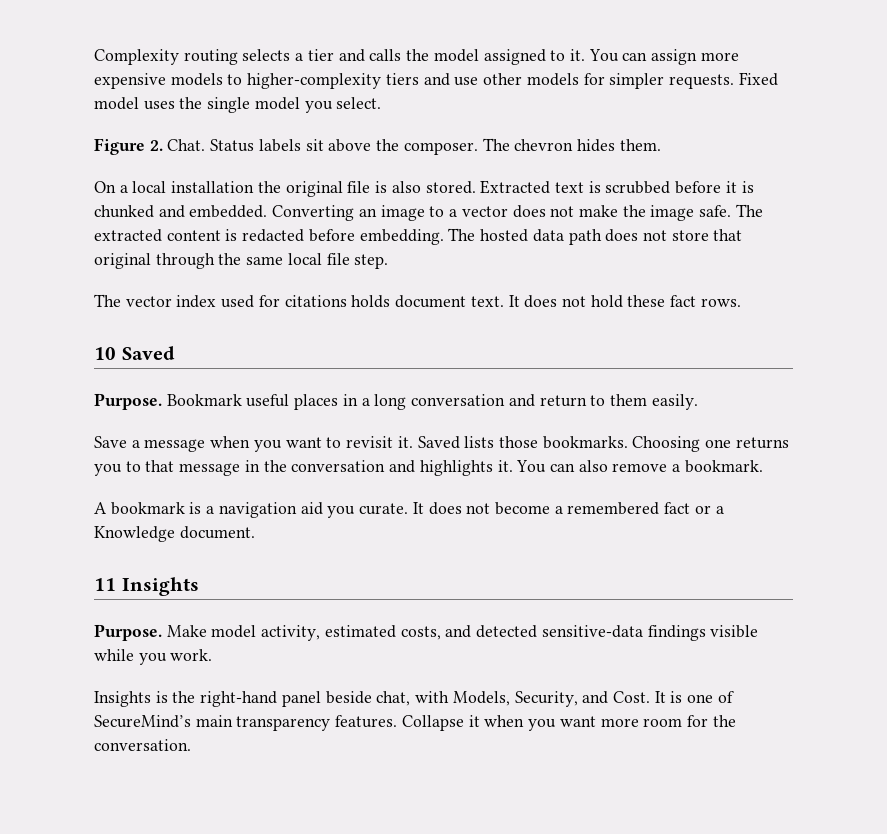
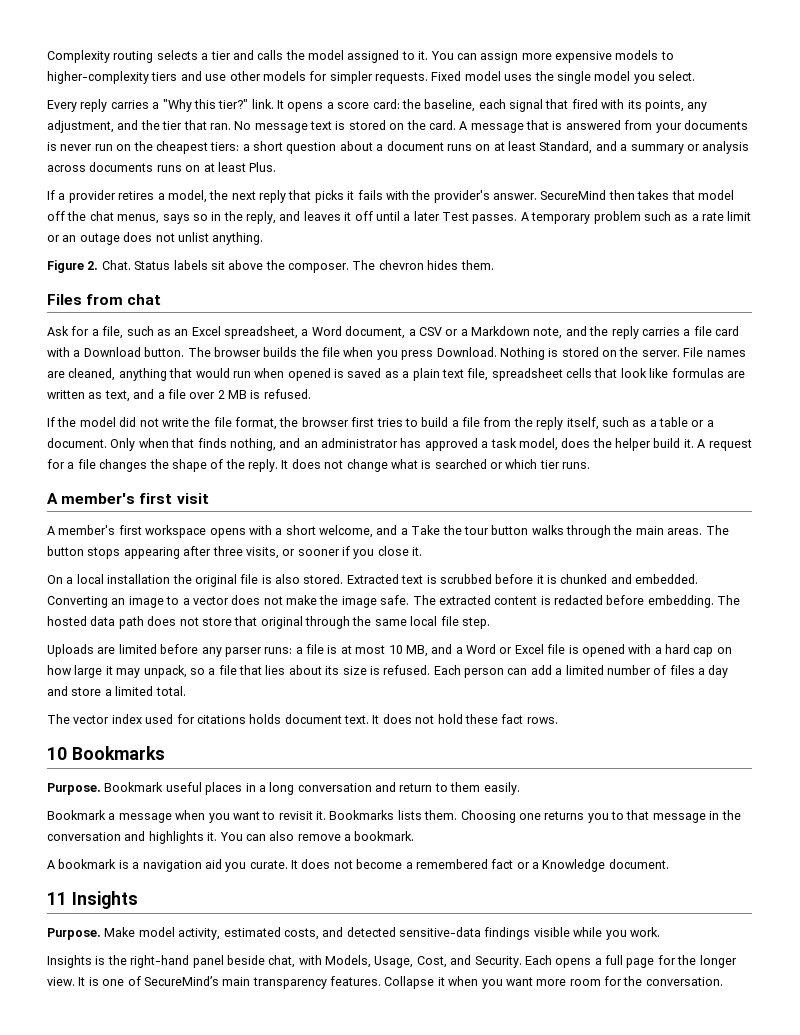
(382, 103) none -> [47,99,708,112] [47,120,748,133] [47,141,750,154] [47,162,277,172] [47,190,734,203] [47,211,752,224] [47,232,264,245] // Every reply carries a "Why this tier?" link. It opens a score card: the baseline, each signal that fired with its points, any adjustment, and the tier that ran. No message text is stored on the card. A message that is answered from your documents is never run on the cheapest tiers: a short question about a document runs on at least Standard, and a summary or analysis across documents runs on at least Plus. // If a provider retires a model, the next reply that picks it fails with the provider's answer. SecureMind then takes that model off the chat menus, says so in the reply, and leaves it off until a later Test passes. A temporary problem such as a rate limit or an outage does not unlist anything.
(661, 145) none -> [47,294,162,305] [47,326,739,339] [47,347,746,360] [47,368,745,381] [47,389,311,402] [47,417,714,430] [47,438,752,451] [47,459,591,472] [47,493,209,504] [47,525,729,538] [47,546,423,559] // Files from chat // Ask for a file, such as an Excel spreadsheet, a Word document, a CSV or a Markdown note, and the reply carries a file card with a Download button. The browser builds the file when you press Download. Nothing is stored on the server. File names are cleaned, anything that would run when opened is saved as a plain text file, spreadsheet cells that look like formulas are written as text, and a file over 2 MB is refused. // If the model did not write the file format, the browser first tries to build a file from the reply itself, such as a table or a document. Only when that finds nothing, and an administrator has approved a task model, does the helper build it. A request for a file changes the shape of the reply. It does not change what is searched or which tier runs. // A member's first visit // A member's first workspace opens with a short welcome, and a Take the tour button walks through the main areas. The button stops appearing after three visits, or sooner if you close it.
(389, 261) none -> [47,644,732,657] [47,665,729,678] [47,686,186,696] // Uploads are limited before any parser runs: a file is at most 10 MB, and a Word or Excel file is opened with a hard cap on how large it may unpack, so a file that lies about its size is refused. Each person can add a limited number of files a day and store a limited total.
[121,346,175,360] Saved -> [71,746,165,760] Bookmarks
[94,436,127,448] Save -> [47,810,106,820] Bookmark
[417,436,628,449] Saved lists those bookmarks. -> [329,810,458,820] Bookmarks lists them.
[514,691,650,707] Security, and Cost. -> [374,955,737,968] [47,977,75,986] Usage, Cost, and Security. Each opens a full page for the longer view.

